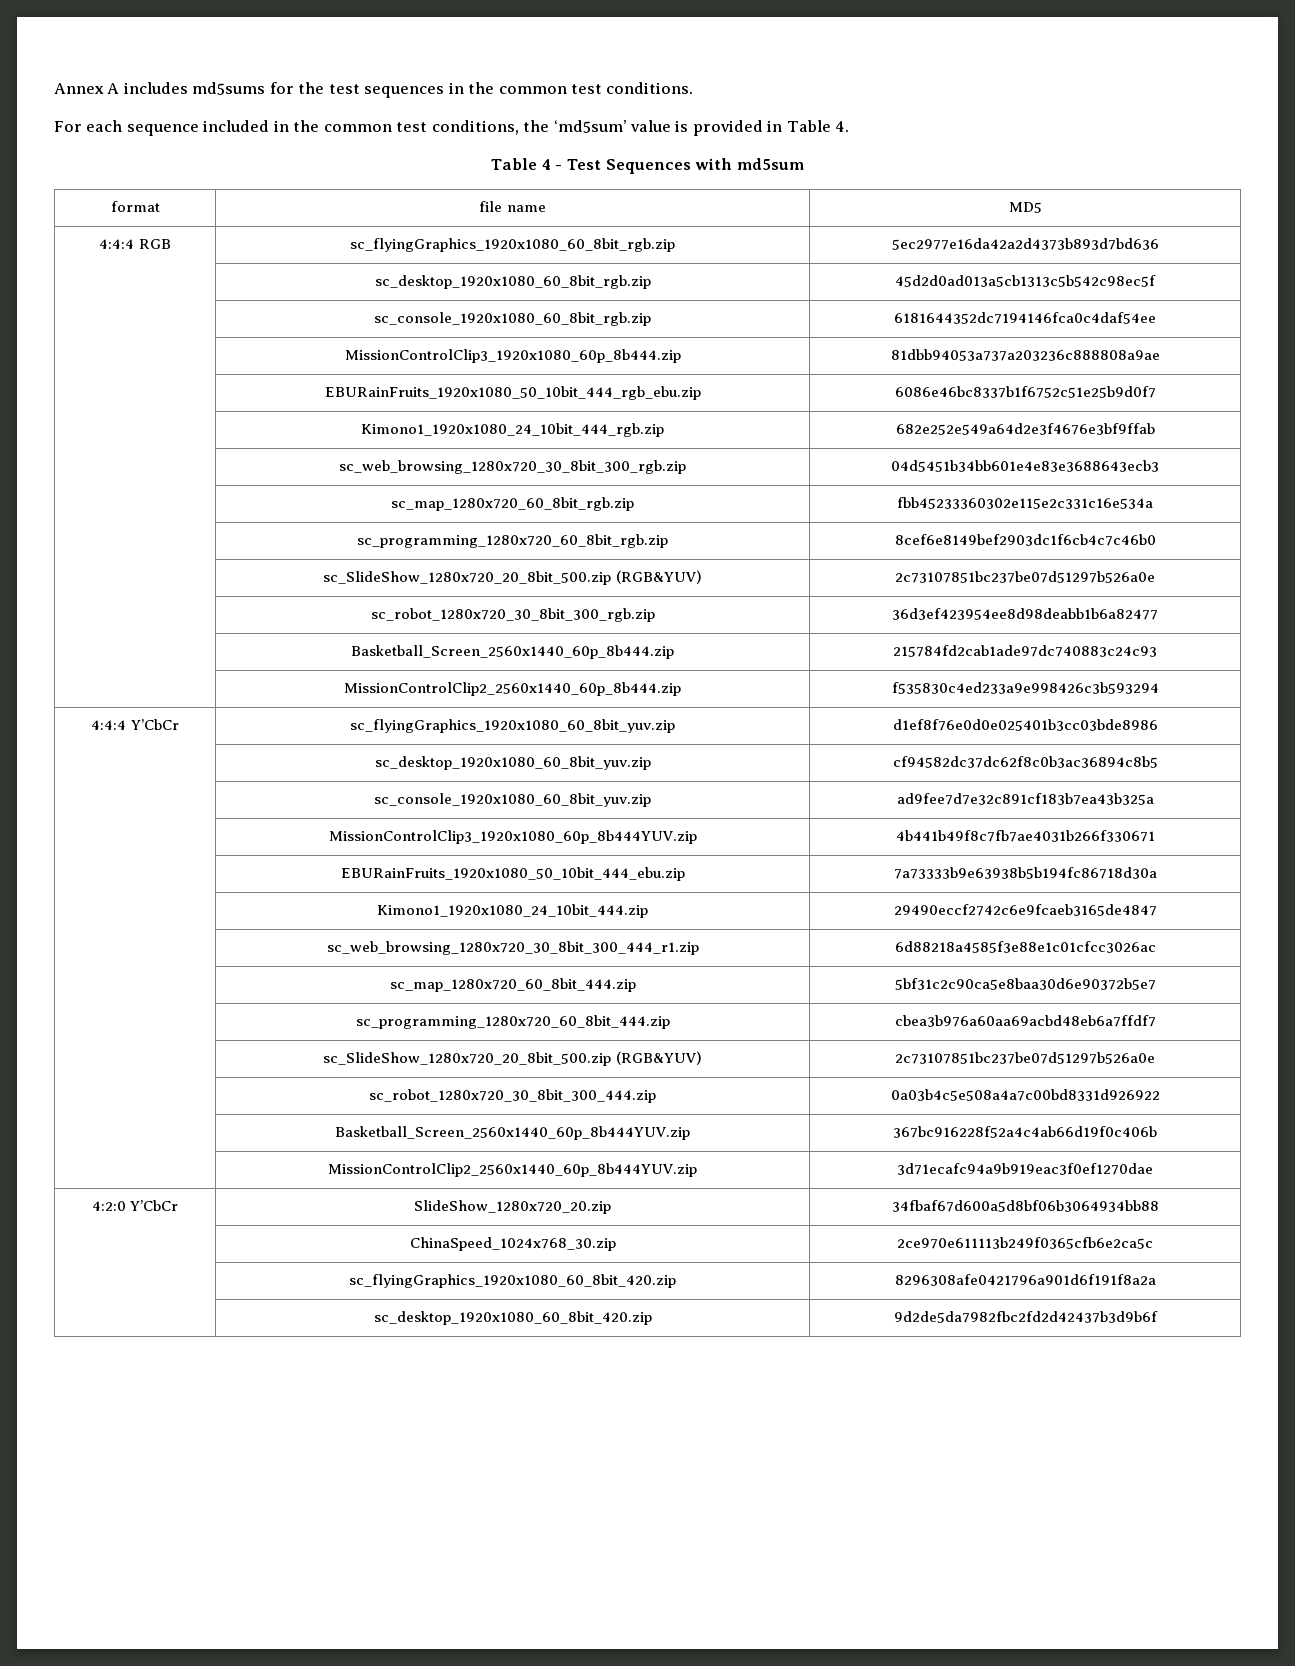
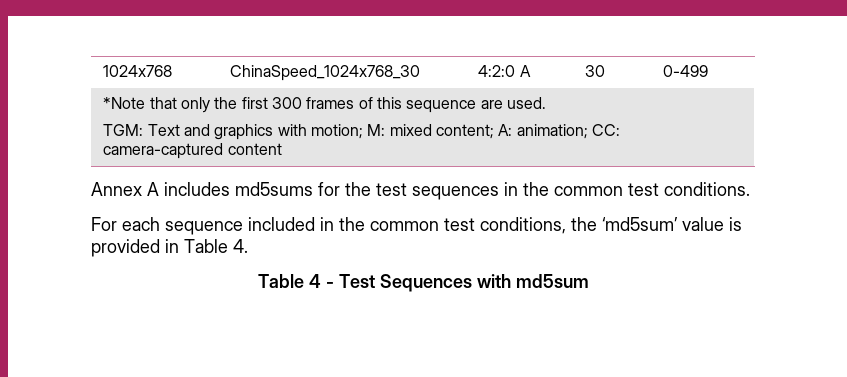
(54, 88) none -> [103,65,173,77] [230,65,421,81] [478,65,531,77] [585,65,606,77] [663,65,709,77] [103,97,546,113] [103,124,620,140] [103,143,282,159] 1024x768 | ChinaSpeed_1024x768_30 | 4:2:0 A | 30 | 0-499 // *Note that only the first 300 frames of this sequence are used. // TGM: Text and graphics with motion; M: mixed content; A: animation; CC: camera-captured content //
[110,201,160,212] [479,201,546,212] [1008,202,1042,213] [99,239,171,249] [350,238,675,252] [891,238,1159,250] [374,275,651,289] [895,275,1156,287] [374,312,651,326] [894,312,1156,324] [344,349,681,363] [890,349,1160,361] [324,386,701,400] [894,386,1156,398] [361,423,664,437] [895,423,1155,435] [339,460,686,474] [891,460,1159,472] [391,497,634,511] [897,497,1153,509] [357,534,668,548] [894,534,1156,546] [323,570,702,585] [895,571,1155,583] [370,608,655,622] [892,608,1158,620] [351,645,674,659] [893,645,1157,657] [344,682,681,696] [891,682,1159,694] [91,719,179,730] [350,719,675,733] [892,719,1158,731] [374,756,651,770] [892,756,1158,768] [374,793,651,807] [896,793,1154,805] [328,830,697,844] [895,830,1155,842] [340,867,685,881] [893,867,1157,879] [377,904,648,918] [893,904,1157,916] [326,941,699,955] [894,941,1156,953] [389,978,636,992] [894,978,1156,990] [355,1015,670,1029] [894,1015,1156,1027] [323,1051,702,1066] [895,1052,1155,1064] [369,1089,656,1103] [890,1089,1160,1101] [335,1126,691,1140] [893,1126,1157,1138] [328,1163,698,1177] [897,1163,1153,1175] [91,1200,179,1211] [414,1200,611,1214] [891,1200,1159,1212] [409,1237,616,1251] [897,1237,1153,1249] [349,1274,676,1288] [894,1274,1156,1286] [373,1311,652,1325] [893,1311,1158,1323] // format | file name | MD5 // 4:4:4 RGB | sc_flyingGraphics_1920x1080_60_8bit_rgb.zip | 5ec2977e16da42a2d4373b893d7bd636 // | sc_desktop_1920x1080_60_8bit_rgb.zip | 45d2d0ad013a5cb1313c5b542c98ec5f // | sc_console_1920x1080_60_8bit_rgb.zip | 6181644352dc7194146fca0c4daf54ee // | MissionControlClip3_1920x1080_60p_8b444.zip | 81dbb94053a737a203236c888808a9ae // | EBURainFruits_1920x1080_50_10bit_444_rgb_ebu.zip | 6086e46bc8337b1f6752c51e25b9d0f7 // | Kimono1_1920x1080_24_10bit_444_rgb.zip | 682e252e549a64d2e3f4676e3bf9ffab // | sc_web_browsing_1280x720_30_8bit_300_rgb.zip | 04d5451b34bb601e4e83e3688643ecb3 // | sc_map_1280x720_60_8bit_rgb.zip | fbb45233360302e115e2c331c16e534a // | sc_programming_1280x720_60_8bit_rgb.zip | 8cef6e8149bef2903dc1f6cb4c7c46b0 // | sc_SlideShow_1280x720_20_8bit_500.zip (RGB&YUV) | 2c73107851bc237be07d51297b526a0e // | sc_robot_1280x720_30_8bit_300_rgb.zip | 36d3ef423954ee8d98deabb1b6a82477 // | Basketball_Screen_2560x1440_60p_8b444.zip | 215784fd2cab1ade97dc740883c24c93 // | MissionControlClip2_2560x1440_60p_8b444.zip | f535830c4ed233a9e998426c3b593294 // 4:4:4 Y’CbCr | sc_flyingGraphics_1920x1080_60_8bit_yuv.zip | d1ef8f76e0d0e025401b3cc03bde8986 // | sc_desktop_1920x1080_60_8bit_yuv.zip | cf94582dc37dc62f8c0b3ac36894c8b5 // | sc_console_1920x1080_60_8bit_yuv.zip | ad9fee7d7e32c891cf183b7ea43b325a // | MissionControlClip3_1920x1080_60p_8b444YUV.zip | 4b441b49f8c7fb7ae4031b266f330671 // | EBURainFruits_1920x1080_50_10bit_444_ebu.zip | 7a73333b9e63938b5b194fc86718d30a // | Kimono1_1920x1080_24_10bit_444.zip | 29490eccf2742c6e9fcaeb3165de4847 // | sc_web_browsing_1280x720_30_8bit_300_444_r1.zip | 6d88218a4585f3e88e1c01cfcc3026ac // | sc_map_1280x720_60_8bit_444.zip | 5bf31c2c90ca5e8baa30d6e90372b5e7 // | sc_programming_1280x720_60_8bit_444.zip | cbea3b976a60aa69acbd48eb6a7ffdf7 // | sc_SlideShow_1280x720_20_8bit_500.zip (RGB&YUV) | 2c73107851bc237be07d51297b526a0e // | sc_robot_1280x720_30_8bit_300_444.zip | 0a03b4c5e508a4a7c00bd8331d926922 // | Basketball_Screen_2560x1440_60p_8b444YUV.zip | 367bc916228f52a4c4ab66d19f0c406b // | MissionControlClip2_2560x1440_60p_8b444YUV.zip | 3d71ecafc94a9b919eac3f0ef1270dae // 4:2:0 Y’CbCr | SlideShow_1280x720_20.zip | 34fbaf67d600a5d8bf06b3064934bb88 // | ChinaSpeed_1024x768_30.zip | 2ce970e611113b249f0365cfb6e2ca5c // | sc_flyingGraphics_1920x1080_60_8bit_420.zip | 8296308afe0421796a901d6f191f8a2a // | sc_desktop_1920x1080_60_8bit_420.zip | 9d2de5da7982fbc2fd2d42437b3d9b6f -> (589, 281) none

